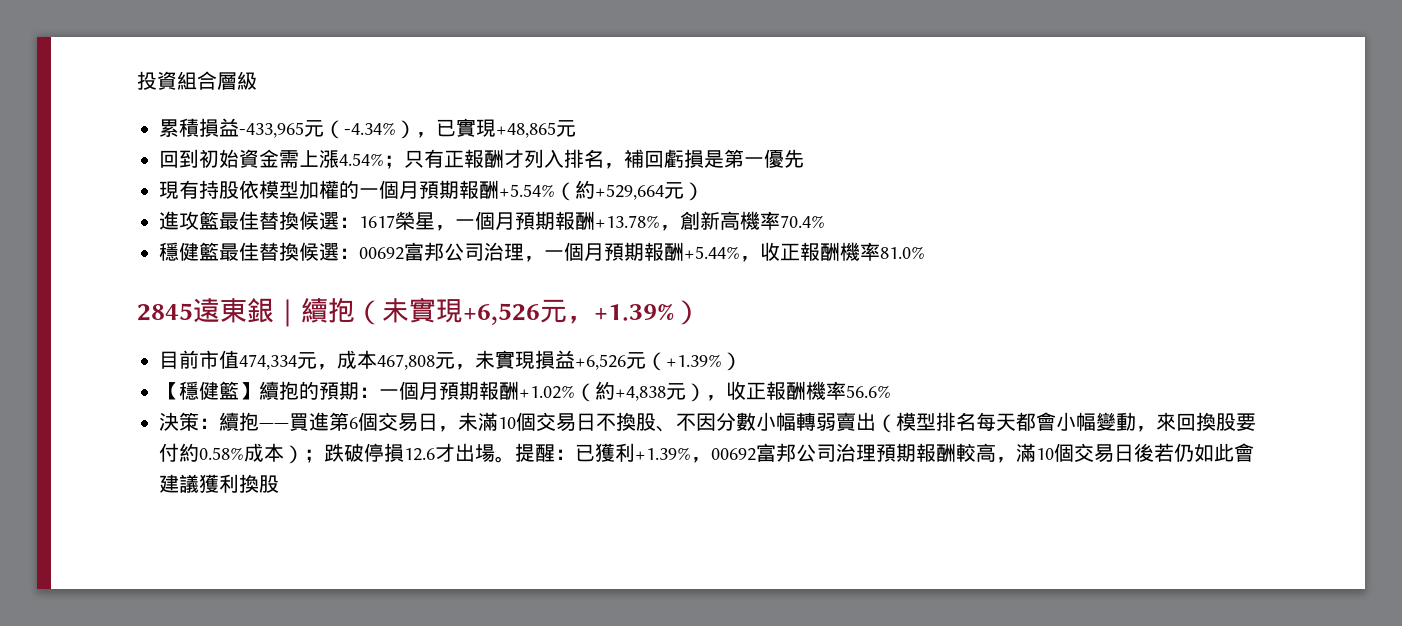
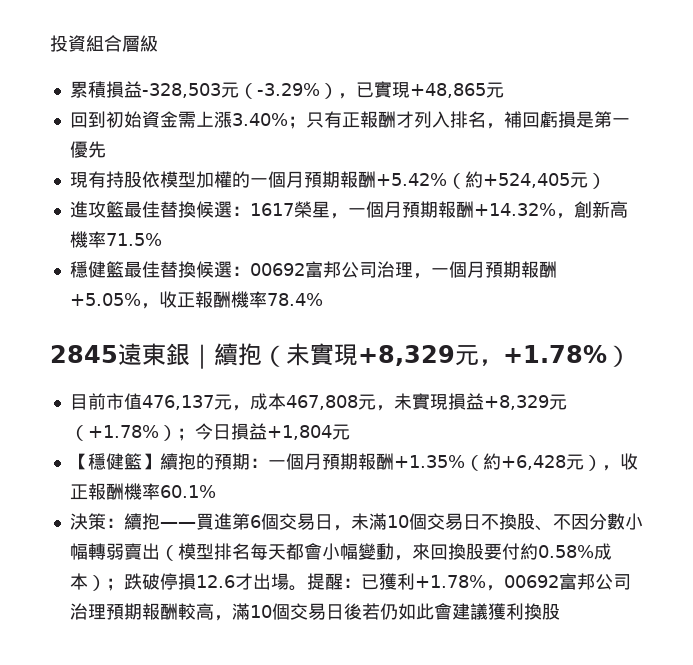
[239,120,396,139] -433,965元（-4.34% -> [141,82,320,99] -328,503元（-3.29%
[339,153,384,166] 4.54% -> [231,113,288,126] 3.40%
[499,180,664,201] +5.54%（約+529,664 -> [375,171,570,189] +5.42%（約+524,405
[595,215,660,228] +13.78% -> [473,203,556,216] +14.32%
[780,215,825,228] 70.4% -> [105,233,162,246] 71.5%
[684,242,925,262] +5.44%，收正報酬機率81.0% -> [69,291,323,309] +5.05%，收正報酬機率78.4%
[463,299,674,325] +6,526元，+1.39% -> [358,345,607,366] +8,329元，+1.78%
[239,354,297,370] 474,334 -> [141,395,214,410] 476,137
[575,352,742,371] +6,526元（+1.39%） -> [483,394,567,410] [69,423,350,441] +8,329元（+1.78%）；今日損益+1,804元
[519,381,666,402] +1.02%（約+4,838 -> [393,453,566,471] +1.35%（約+6,428
[846,385,891,398] 56.6% -> [159,485,216,498] 60.1%
[635,447,691,460] +1.39% -> [414,575,486,588] +1.78%

